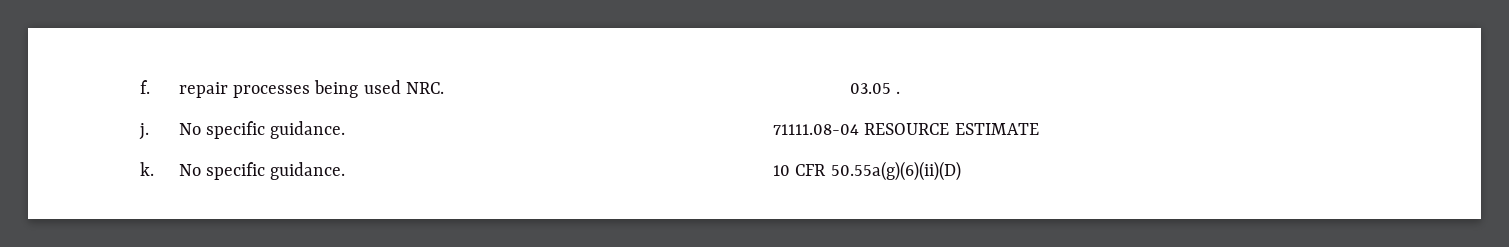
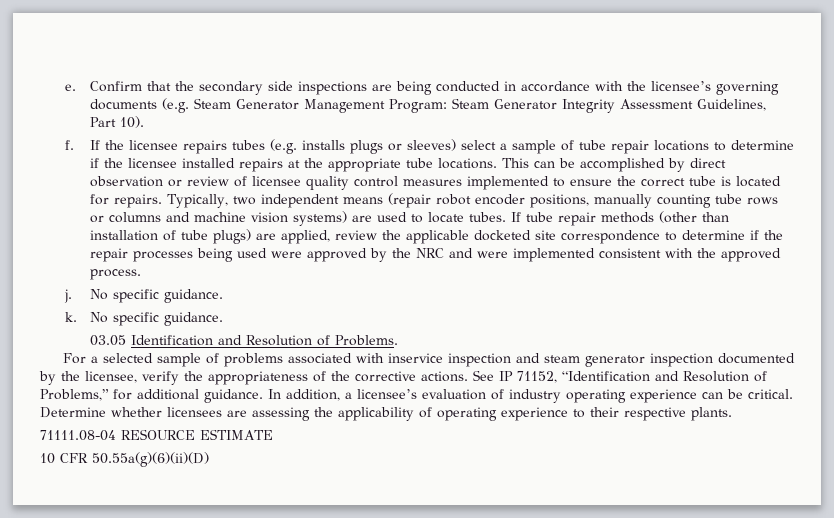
[140,80,444,98] f. repair processes being used NRC. -> [64,81,779,95] [89,98,766,113] [89,116,144,128] [64,139,794,154] [89,158,726,172] [89,176,781,190] [89,193,778,208] [89,211,729,226] [89,229,783,244] [89,248,781,262] [89,269,141,280] e. Confirm that the secondary side inspections are being conducted in accordance with the licensee’s governing documents (e.g. Steam Generator Management Program: Steam Generator Integrity Assessment Guidelines, Part 10). // f. If the licensee repairs tubes (e.g. installs plugs or sleeves) select a sample of tube repair locations to determine if the licensee installed repairs at the appropriate tube locations. This can be accomplished by direct observation or review of licensee quality control measures implemented to ensure the correct tube is located for repairs. Typically, two independent means (repair robot encoder positions, manually counting tube rows or columns and machine vision systems) are used to locate tubes. If tube repair methods (other than installation of tube plugs) are applied, review the applicable docketed site correspondence to determine if the repair processes being used were approved by the NRC and were implemented consistent with the approved process.
[895,91,900,94] . -> [130,335,398,346] [62,353,795,367] [39,370,767,385] [40,389,793,403] [40,407,732,421] Identification and Resolution of Problems. // For a selected sample of problems associated with inservice inspection and steam generator inspection documented by the licensee, verify the appropriateness of the corrective actions. See IP 71152, “Identification and Resolution of Problems,” for additional guidance. In addition, a licensee’s evaluation of industry operating experience can be critical. Determine whether licensees are assessing the applicability of operating experience to their respective plants.

